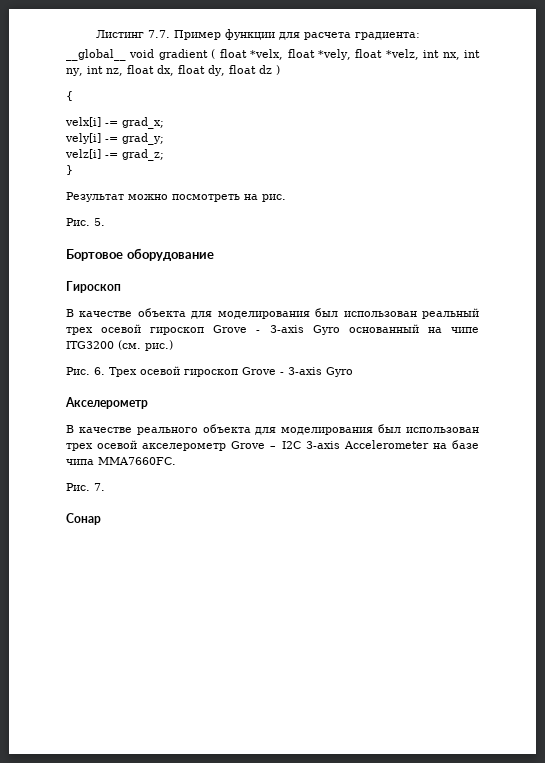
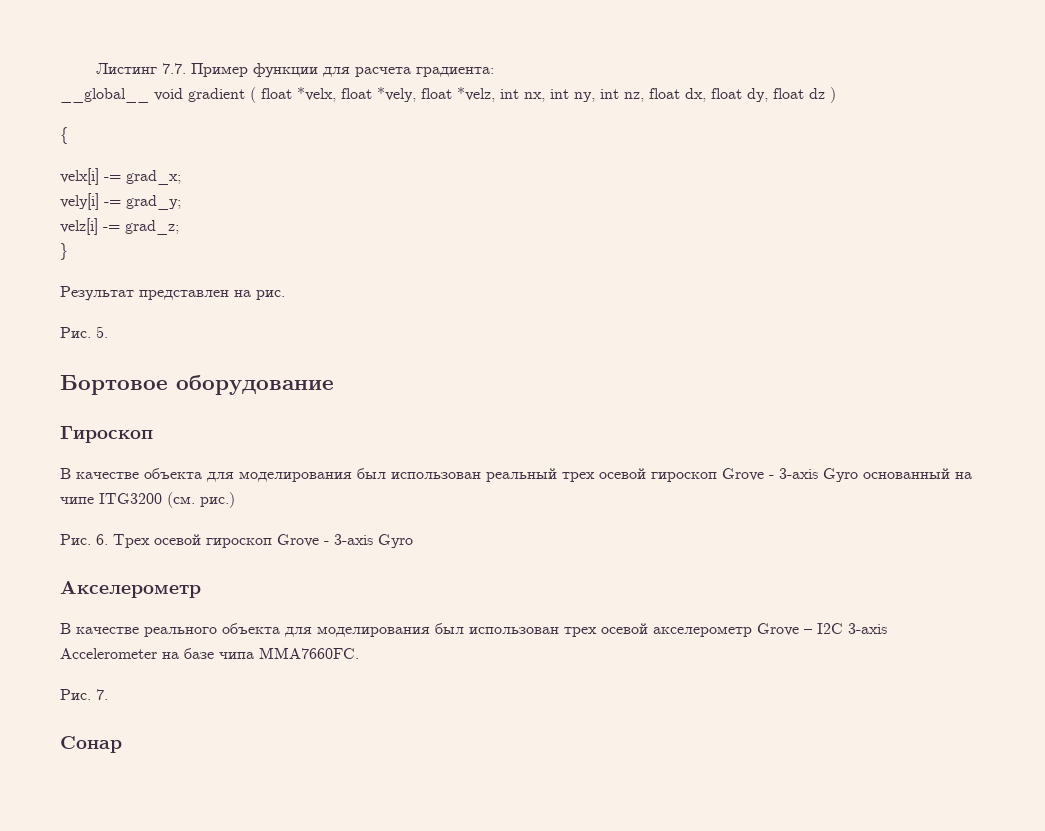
[128,194,240,202] можно посмотреть -> [139,290,229,300] представлен

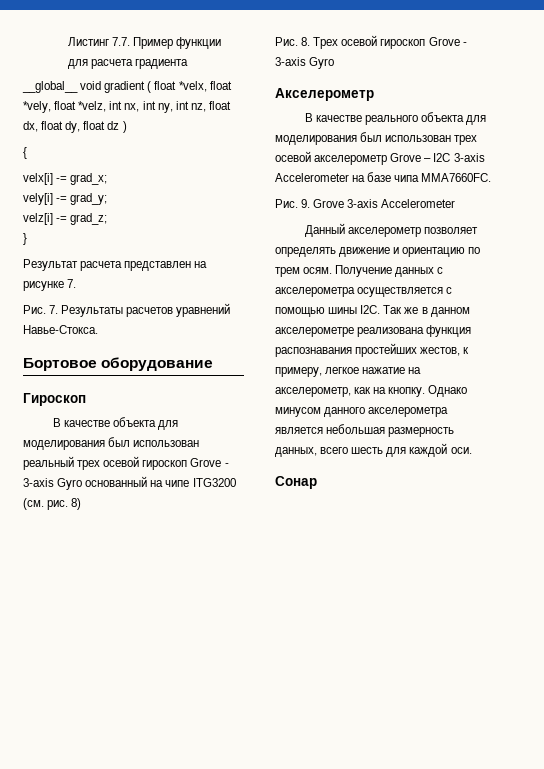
[415,67,494,77] градиента: -> [135,59,189,69] градиента
(134, 293) none -> [80,261,123,271] расчета
[256,290,285,300] [60,326,108,338] рис. // Рис. 5. -> [23,279,77,291] [23,303,231,317] [23,325,98,334] рисунке 7. // Рис. 7. Результаты расчетов уравнений Навье-Стокса.
[200,492,235,508] [60,534,108,545] рис.) // Рис. 6. -> [47,498,82,510] [275,37,311,46] рис. 8) // Рис. 8.
[96,689,108,700] 7. -> [301,199,456,208] [304,223,478,237] [275,247,481,257] [275,265,444,277] [275,287,453,297] [275,305,470,317] [275,325,472,337] [275,343,470,357] [275,367,422,377] [275,385,468,397] [275,407,449,417] [275,424,455,437] [275,443,472,457] 9. Grove 3-axis Accelerometer // Данный акселерометр позволяет определять движение и ориентацию по трем осям. Получение данных с акселерометра осуществляется с помощью шины I2C. Так же в данном акселерометре реализована функция распознавания простейших жестов, к примеру, легкое нажатие на акселерометр, как на кнопку. Однако минусом данного акселерометра является небольшая размерность данных, всего шесть для каждой оси.

